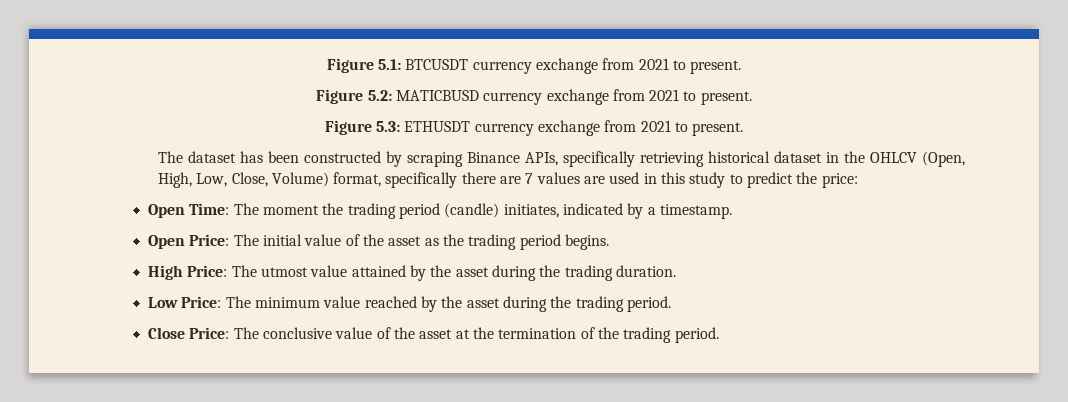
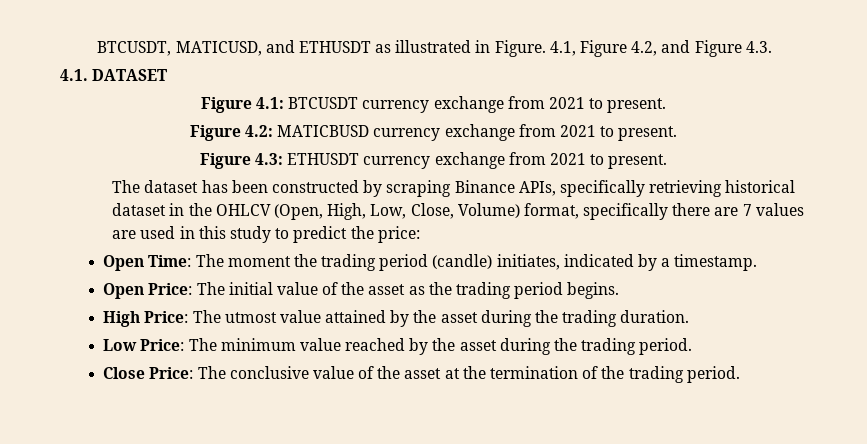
[326,58,402,73] Figure 5.1: -> [97,40,772,57] [60,69,168,81] [200,97,284,113] BTCUSDT, MATICUSD, and ETHUSDT as illustrated in Figure. 4.1, Figure 4.2, and Figure 4.3. // 4.1. DATASET // Figure 4.1:
[367,90,392,101] 5.2: -> [244,125,273,137] 4.2:
[376,121,401,132] 5.3: -> [254,153,283,165] 4.3:

